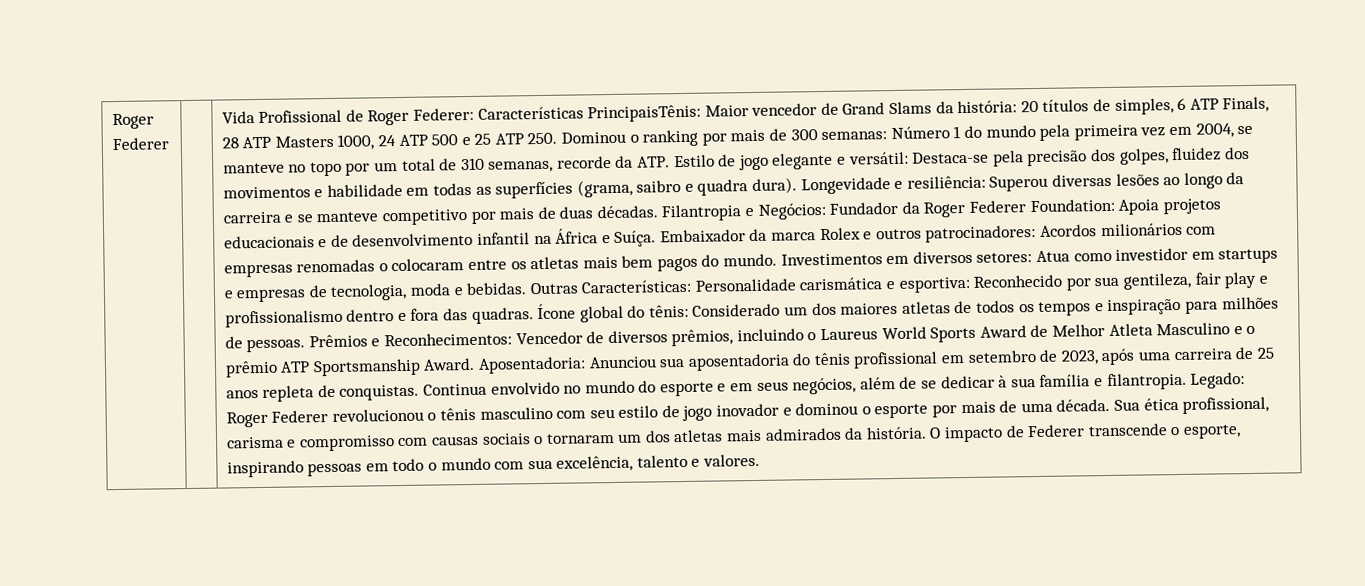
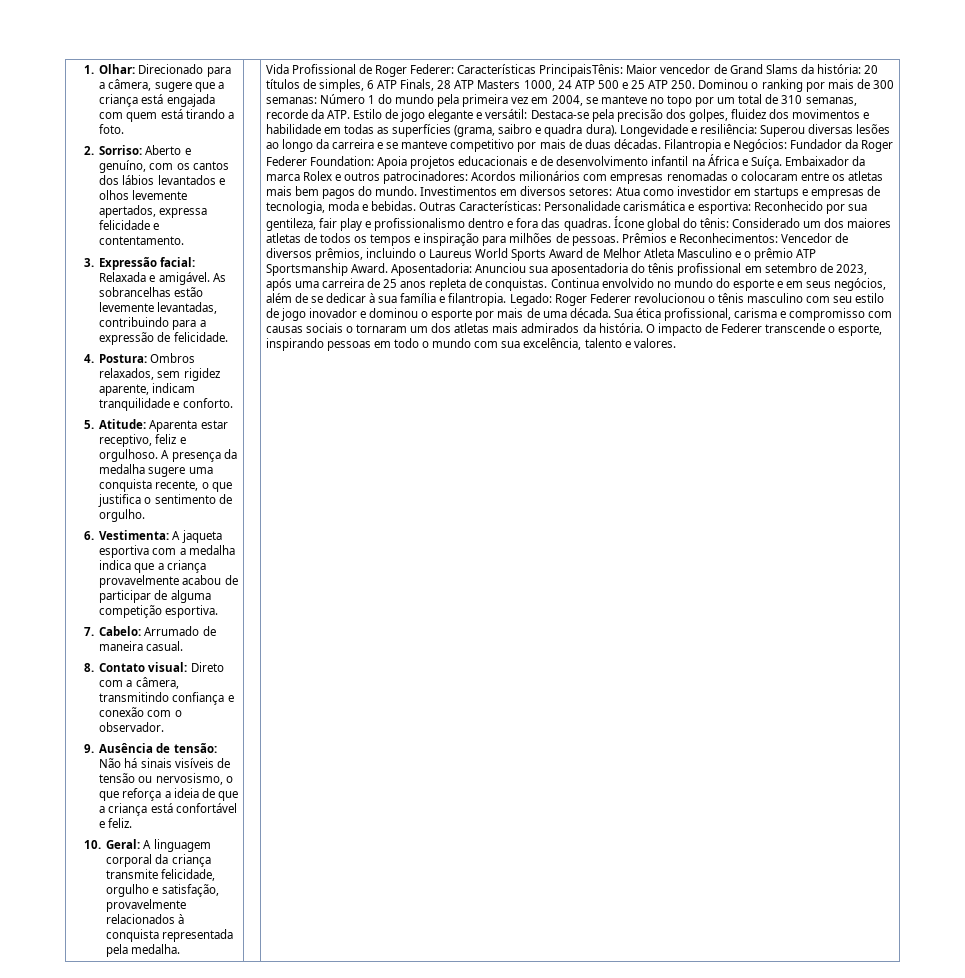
[111,113,154,130] [111,137,169,151] Roger Federer -> [83,64,231,77] [99,79,224,92] [99,94,215,107] [99,109,234,122] [99,124,125,134] [83,145,191,155] [99,160,229,173] [99,175,225,185] [99,190,188,200] [99,205,208,218] [99,220,160,230] [99,236,185,245] [83,257,196,270] [99,272,226,285] [99,287,204,297] [99,302,218,314] [99,317,206,330] [99,332,228,345] [83,353,196,363] [99,368,220,381] [99,383,196,396] [99,398,233,411] [83,419,228,432] [99,434,186,447] [99,449,237,462] [99,464,213,477] [99,479,232,492] [98,494,232,507] [99,509,146,522] [83,530,222,543] [99,545,235,558] [99,560,206,573] [99,575,238,588] [99,590,211,603] [99,605,219,618] [83,626,216,636] [99,641,184,651] [83,662,224,672] [99,677,179,689] [99,692,234,705] [99,707,182,717] [99,722,165,732] [83,743,217,753] [99,758,230,768] [99,773,233,785] [99,788,238,801] [99,803,237,816] [99,818,133,828] [83,839,211,852] [106,854,211,867] [106,869,216,881] [106,884,219,897] [106,899,187,912] [106,914,185,924] [106,929,234,942] [106,944,181,957] 1. Olhar: Direcionado para a câmera, sugere que a criança está engajada com quem está tirando a foto. // 2. Sorriso: Aberto e genuíno, com os cantos dos lábios levantados e olhos levemente apertados, expressa felicidade e contentamento. // 3. Expressão facial: Relaxada e amigável. As sobrancelhas estão levemente levantadas, contribuindo para a expressão de felicidade. // 4. Postura: Ombros relaxados, sem rigidez aparente, indicam tranquilidade e conforto. // 5. Atitude: Aparenta estar receptivo, feliz e orgulhoso. A presença da medalha sugere uma conquista recente, o que justifica o sentimento de orgulho. // 6. Vestimenta: A jaqueta esportiva com a medalha indica que a criança provavelmente acabou de participar de alguma competição esportiva. // 7. Cabelo: Arrumado de maneira casual. // 8. Contato visual: Direto com a câmera, transmitindo confiança e conexão com o observador. // 9. Ausência de tensão: Não há sinais visíveis de tensão ou nervosismo, o que reforça a ideia de que a criança está confortável e feliz. // 10. Geral: A linguagem corporal da criança transmite felicidade, orgulho e satisfação, provavelmente relacionados à conquista representada pela medalha.

